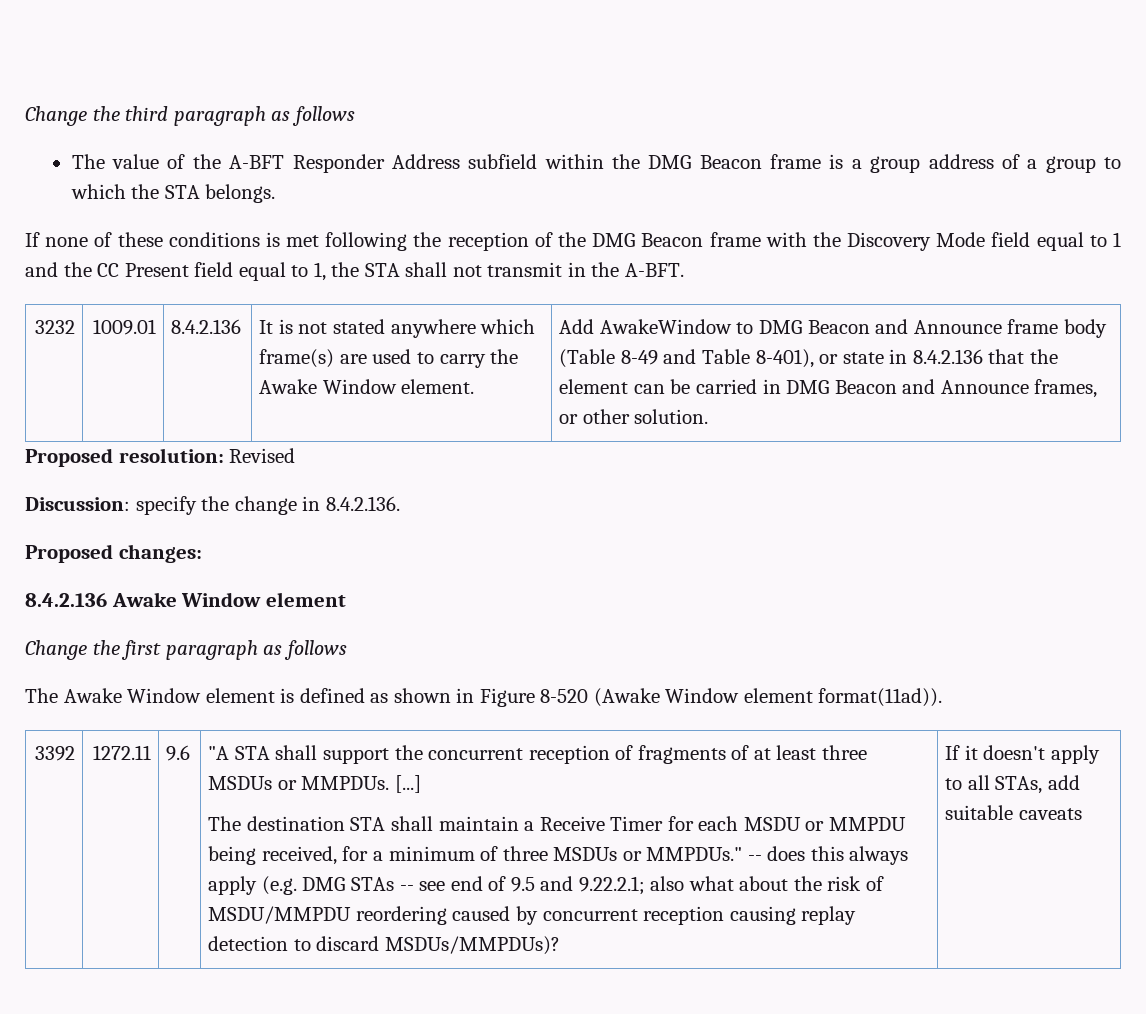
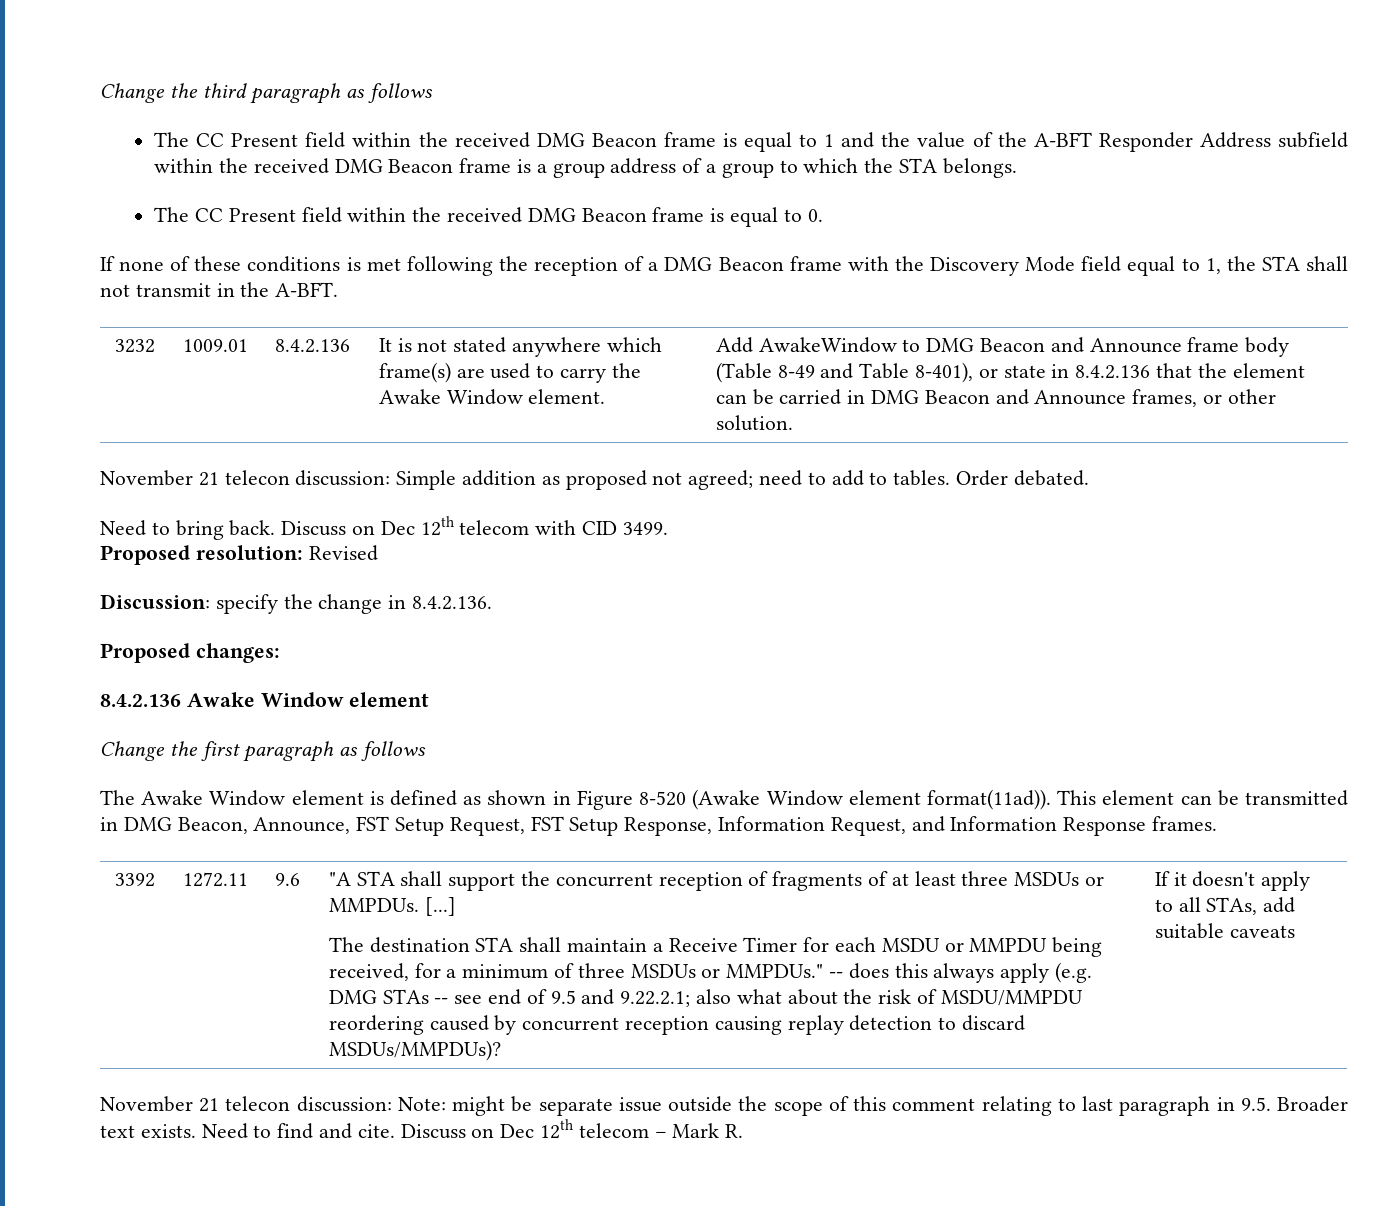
(105, 161) none -> [196,132,911,152] CC Present field within the received DMG Beacon frame is equal to 1 and the
(641, 161) none -> [253,158,329,174] received
(276, 193) none -> [154,207,823,227] // The CC Present field within the received DMG Beacon frame is equal to 0.
[558,232,586,247] the -> [648,262,659,271] a
[1112,232,1121,247] [25,262,309,281] 1 and the CC Present field equal to -> (1200, 264) none
(709, 416) none -> [100,470,1089,490] [100,516,668,540] // November 21 telecon discussion: Simple addition as proposed not agreed; need to add to tables. Order debated. // Need to bring back. Discuss on Dec 12th telecom with CID 3499.
(943, 697) none -> [1057,790,1348,806] [100,816,1218,836] This element can be transmitted in DMG Beacon, Announce, FST Setup Request, FST Setup Response, Information Request, and Information Response frames.
(1082, 814) none -> [100,1096,1348,1116] [100,1119,744,1139] // November 21 telecon discussion: Note: might be separate issue outside the scope of this comment relating to last paragraph in 9.5. Broader text exists. Need to find and cite. Discuss on Dec 12th telecom – Mark R.

